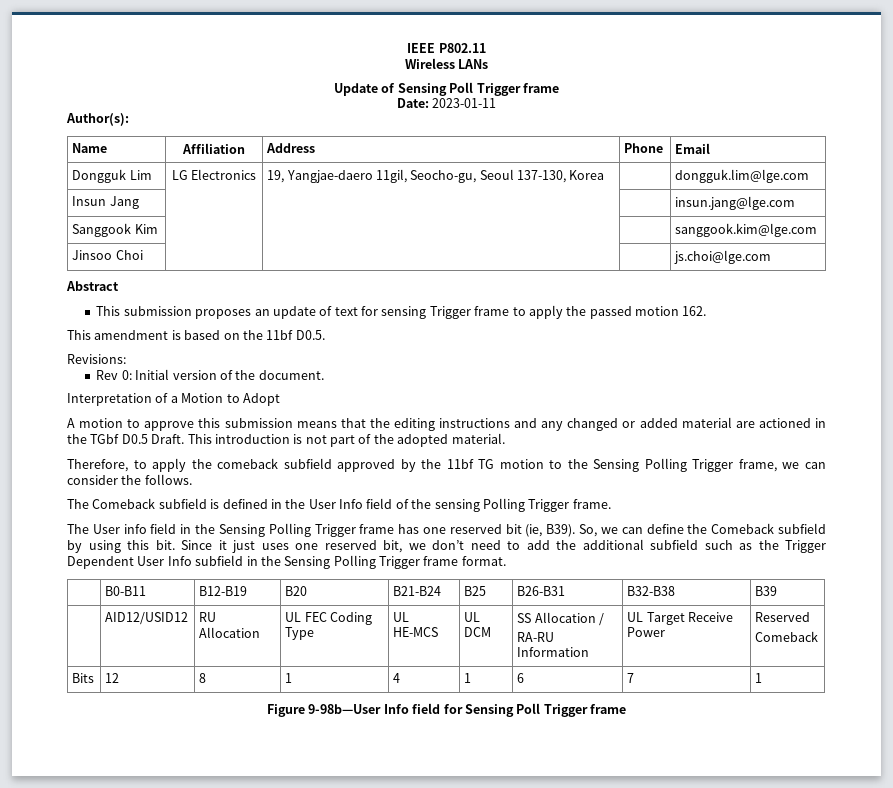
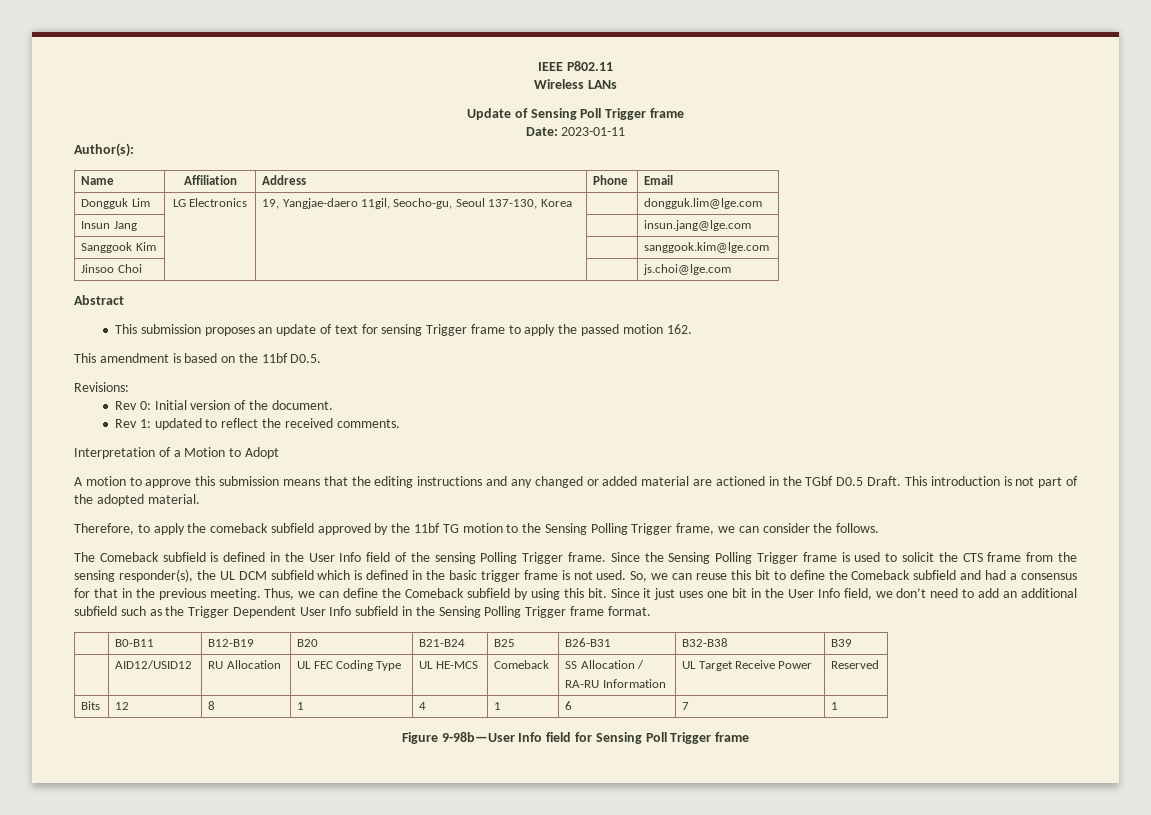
(324, 375) none -> [115,418,400,430] // Rev 1: updated to reflect the received comments.
[67,523,598,537] // The User info field in the Sensing Polling Trigger frame has one reserved bit (ie, B39). So, -> [610,552,1077,564] [74,569,1077,582] [74,588,295,600] Since the Sensing Polling Trigger frame is used to solicit the CTS frame from the sensing responder(s), the UL DCM subfield which is defined in the basic trigger frame is not used. So, we can reuse this bit to define the Comeback subfield and had a consensus for that in the previous meeting. Thus,
[324,540,402,553] reserved bit, -> [732,588,872,600] bit in the User Info field,
[556,540,576,550] the -> [1003,591,1018,598] an
[464,612,481,622] [464,627,492,637] UL DCM -> [494,660,550,669] Comeback
[755,631,819,642] // Comeback -> (880, 664) none

